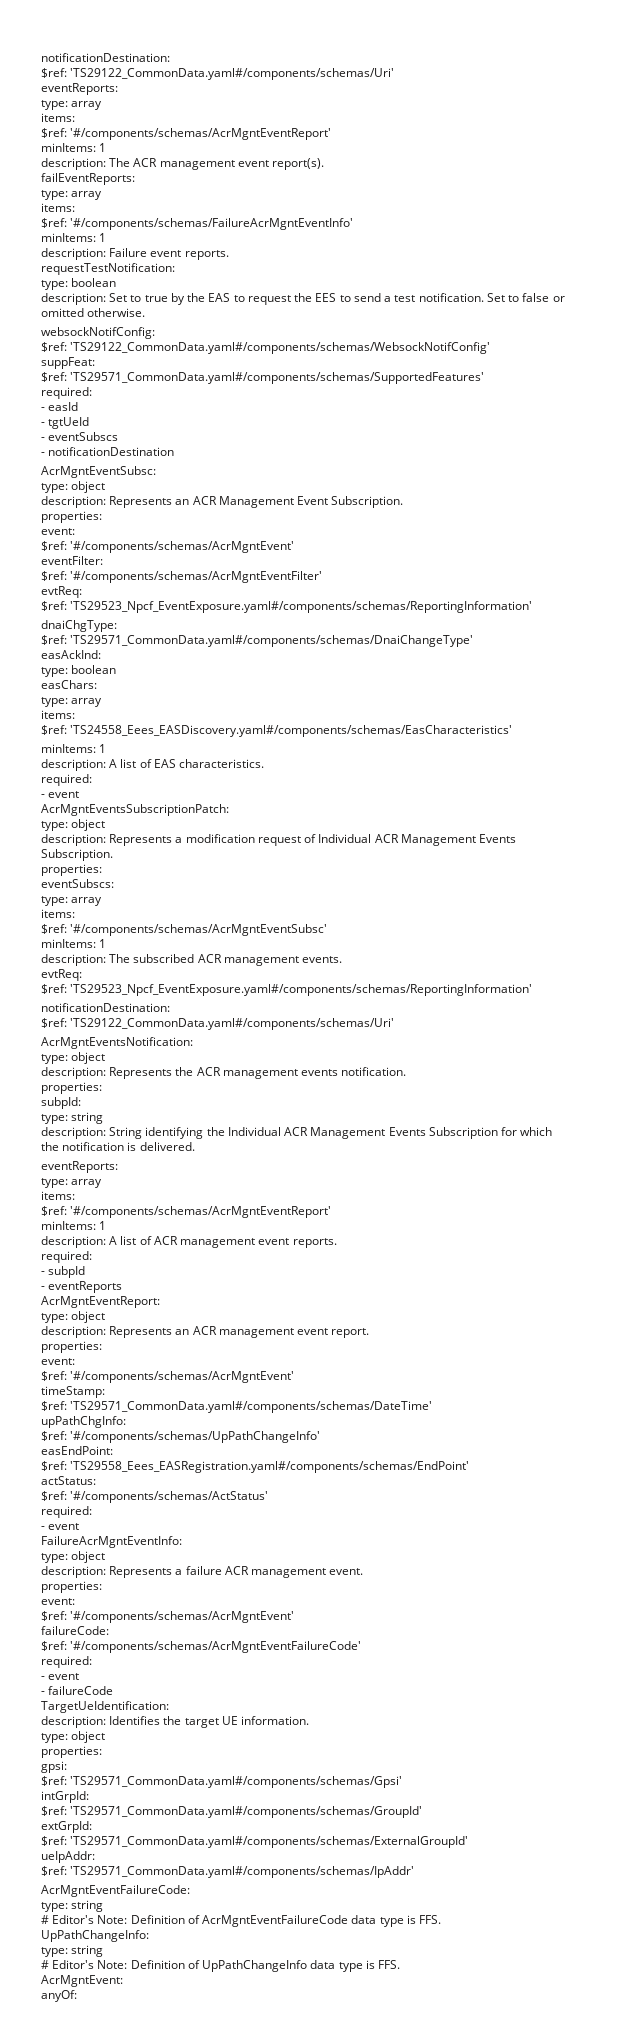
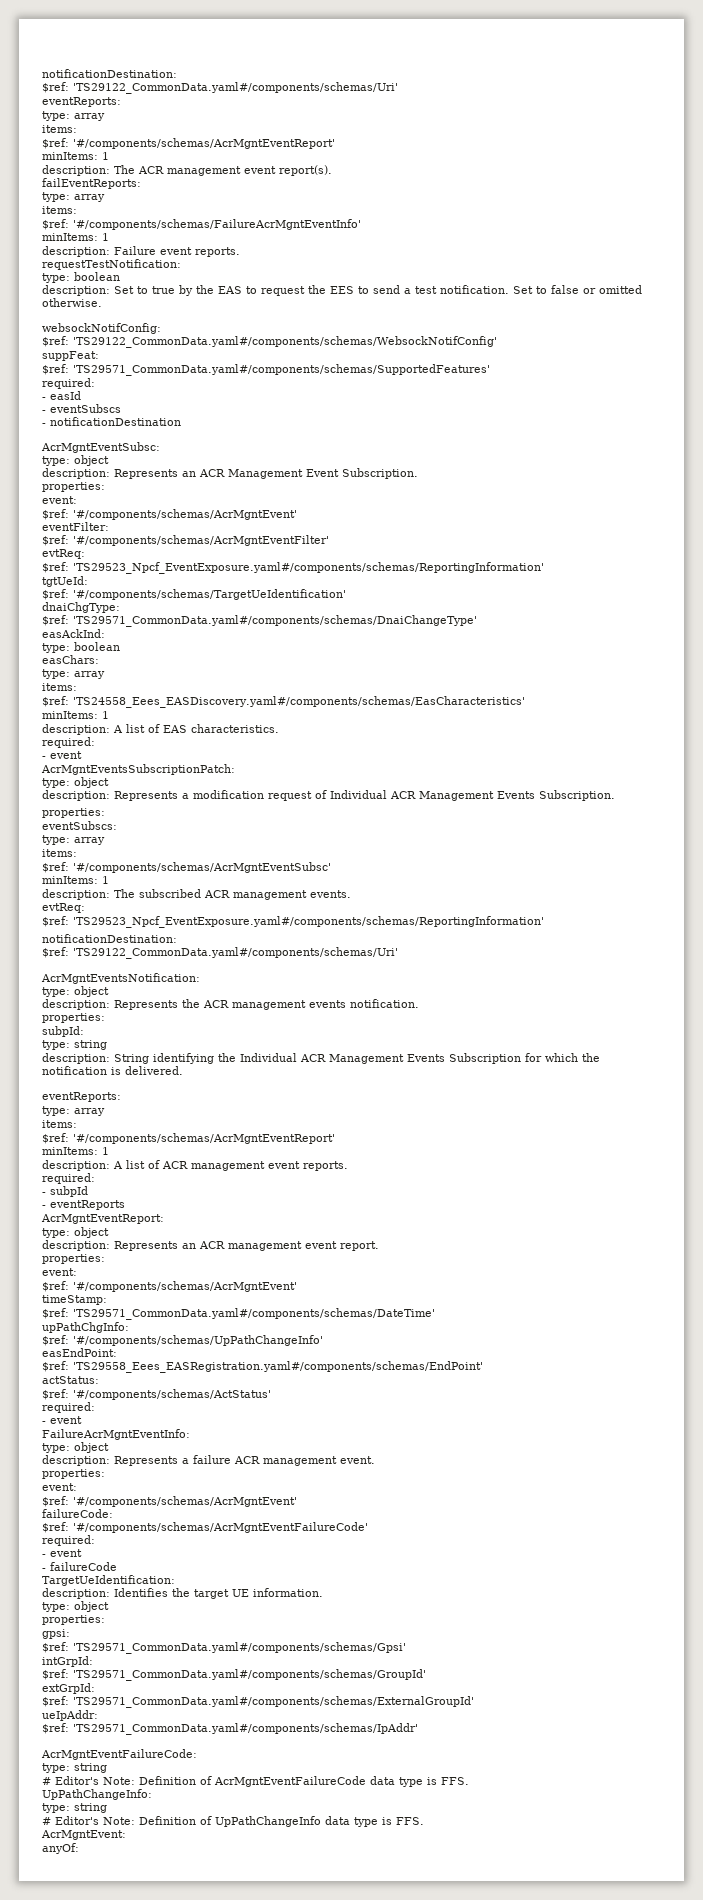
[41,417,90,429] // - tgtUeId -> (81, 395) none
(533, 607) none -> [42,576,88,587] [42,589,346,600] // tgtUeId: // $ref: '#/components/schemas/TargetUeIdentification'

